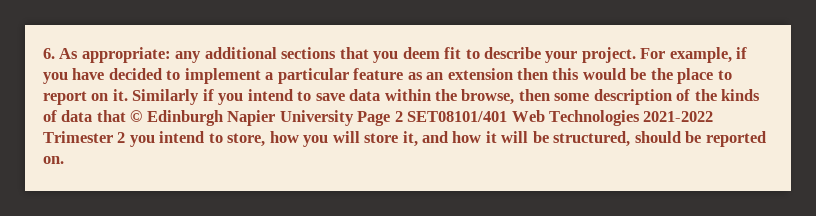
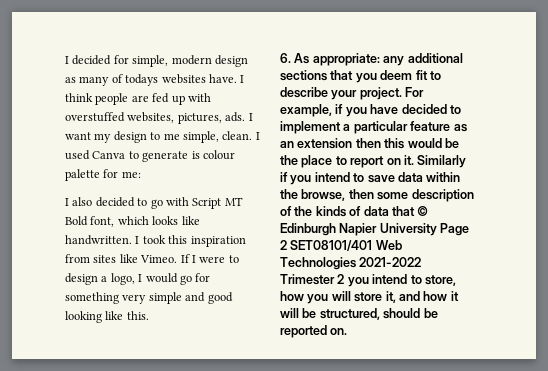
(43, 53) none -> [65,55,248,67] [65,74,245,86] [65,93,211,105] [65,112,253,124] [65,131,260,143] [65,150,235,162] [65,169,141,181] [65,197,243,209] [65,216,200,227] [65,235,246,247] [65,254,239,263] [65,273,211,285] [65,292,233,304] [65,311,149,323] I decided for simple, modern design as many of todays websites have. I think people are fed up with overstuffed websites, pictures, ads. I want my design to me simple, clean. I used Canva to generate is colour palette for me: // I also decided to go with Script MT Bold font, which looks like handwritten. I took this inspiration from sites like Vimeo. If I were to design a logo, I would go for something very simple and good looking like this. //

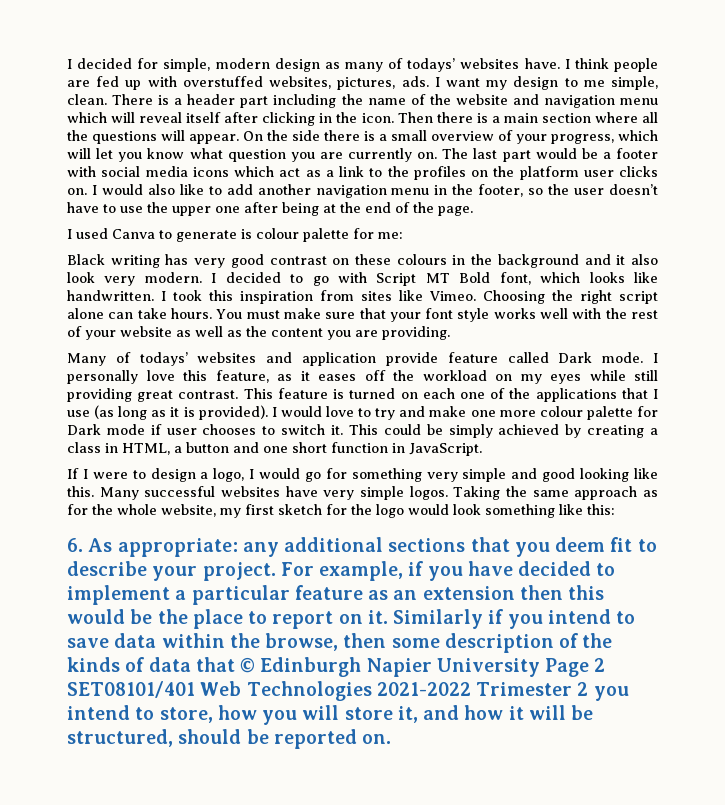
[125,74,159,86] todays -> [407,58,456,72] todays’
(253, 135) none -> [112,94,658,108] [67,112,658,126] [67,130,658,144] [67,148,658,162] [67,166,658,180] [67,184,658,198] [67,202,473,216] There is a header part including the name of the website and navigation menu which will reveal itself after clicking in the icon. Then there is a main section where all the questions will appear. On the side there is a small overview of your progress, which will let you know what question you are currently on. The last part would be a footer with social media icons which act as a link to the profiles on the platform user clicks on. I would also like to add another navigation menu in the footer, so the user doesn’t have to use the upper one after being at the end of the page. //
[65,197,93,206] I also -> [67,254,658,268] [67,272,217,286] Black writing has very good contrast on these colours in the background and it also look very modern. I
(178, 259) none -> [483,290,658,304] [67,308,658,322] [67,326,450,340] [67,352,659,366] [67,370,658,384] [67,388,658,402] [67,405,658,420] [67,424,659,438] [67,442,482,456] Choosing the right script alone can take hours. You must make sure that your font style works well with the rest of your website as well as the content you are providing. // Many of todays’ websites and application provide feature called Dark mode. I personally love this feature, as it eases off the workload on my eyes while still providing great contrast. This feature is turned on each one of the applications that I use (as long as it is provided). I would love to try and make one more colour palette for Dark mode if user chooses to switch it. This could be simply achieved by creating a class in HTML, a button and one short function in JavaScript. //
(149, 315) none -> [99,486,658,500] [67,504,615,518] Many successful websites have very simple logos. Taking the same approach as for the whole website, my first sketch for the logo would look something like this:

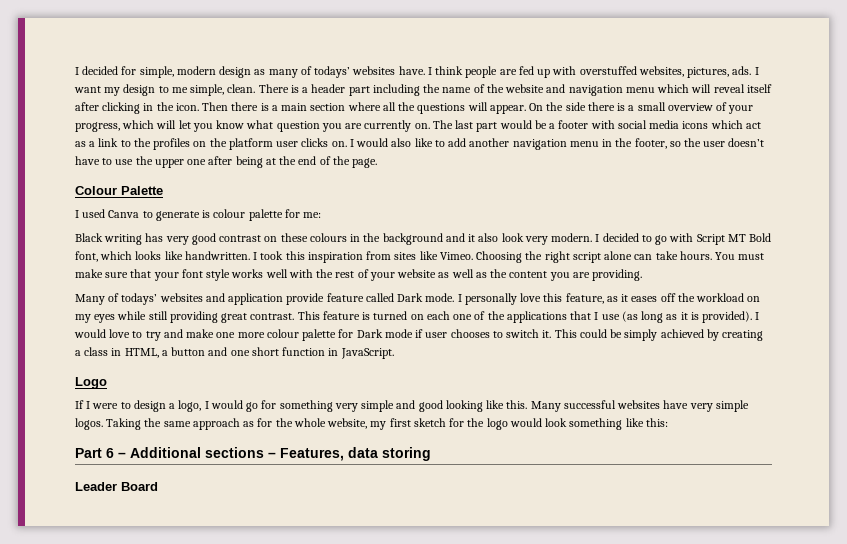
(473, 211) none -> [75,186,163,195] // Colour Palette
(482, 449) none -> [75,377,107,389] // Logo
[67,537,657,557] [67,561,616,581] [67,585,605,605] [67,609,636,629] [67,633,613,653] [67,657,606,677] [67,681,629,701] [67,705,594,725] [67,729,392,749] 6. As appropriate: any additional sections that you deem fit to describe your project. For example, if you have decided to implement a particular feature as an extension then this would be the place to report on it. Similarly if you intend to save data within the browse, then some description of the kinds of data that © Edinburgh Napier University Page 2 SET08101/401 Web Technologies 2021-2022 Trimester 2 you intend to store, how you will store it, and how it will be structured, should be reported on. -> [75,447,431,461] [75,482,158,491] Part 6 – Additional sections – Features, data storing // Leader Board

